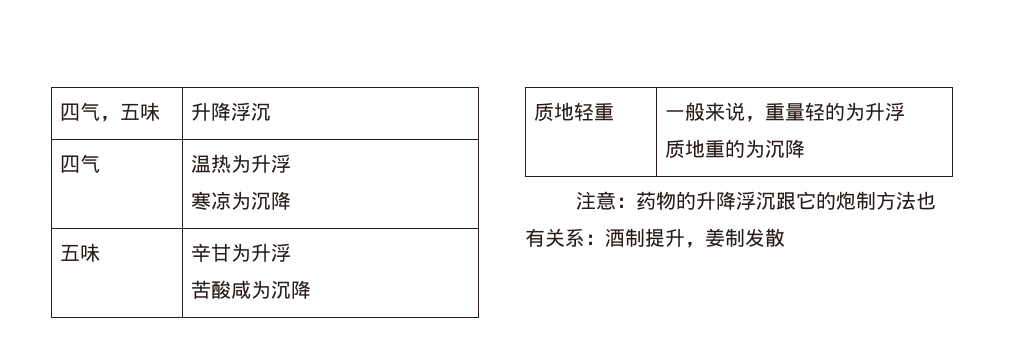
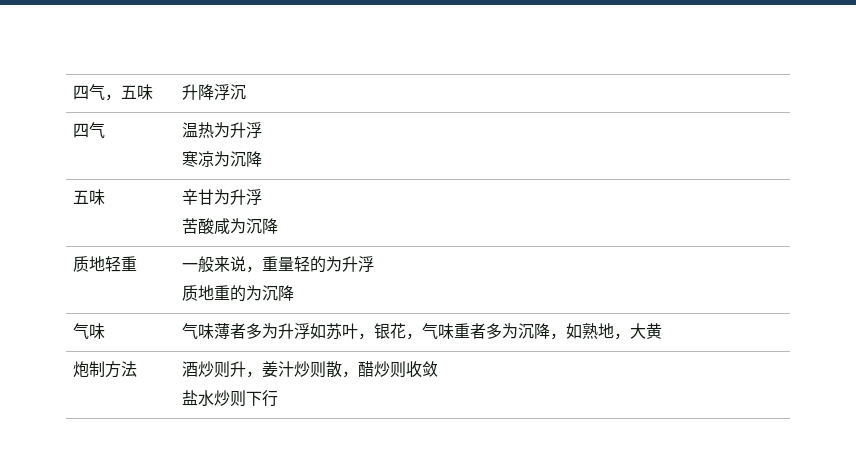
[576,191,937,210] [525,228,785,248] // 注意：药物的升降浮沉跟它的炮制方法也有关系：酒制提升，姜制发散 -> [72,323,105,339] [181,323,662,340] [72,361,137,378] [181,361,438,378] [181,390,278,407] // 气味 | 气味薄者多为升浮如苏叶，银花，气味重者多为沉降，如熟地，大黄 // 炮制方法 | 酒炒则升，姜汁炒则散，醋炒则收敛 // 盐水炒则下行

